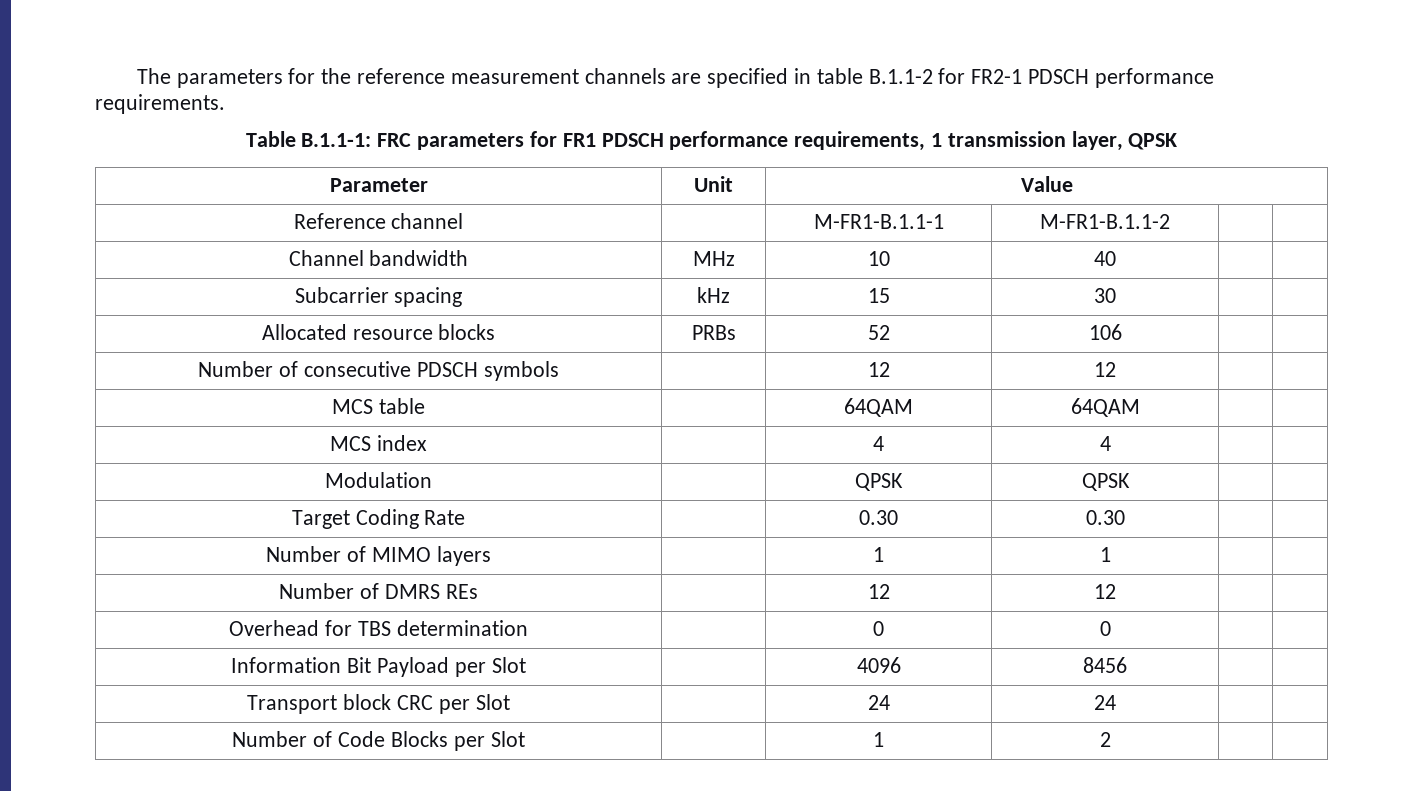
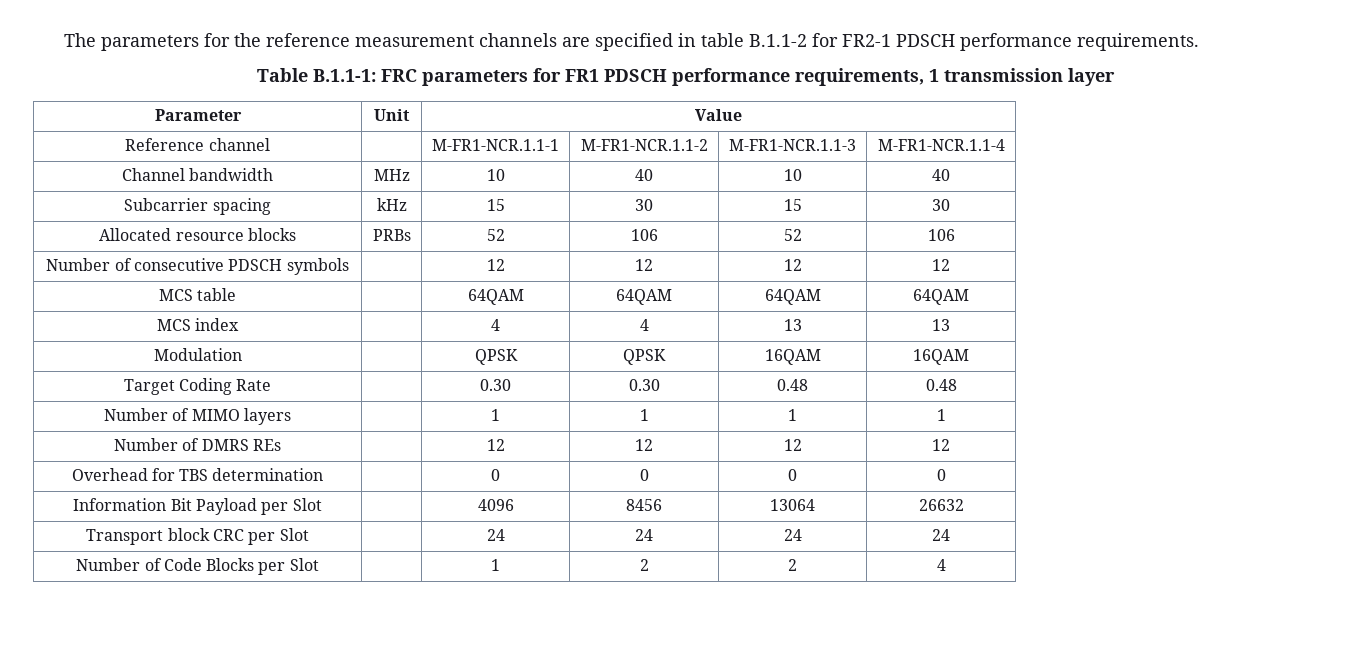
[1071,131,1178,151] layer, QPSK -> [1068,68,1115,86] layer
[813,214,944,229] [1040,214,1170,229] M-FR1-B.1.1-1 | M-FR1-B.1.1-2 | | -> [432,139,559,151] [580,139,708,151] [729,139,857,151] [877,139,1005,151] M-FR1-NCR.1.1-1 | M-FR1-NCR.1.1-2 | M-FR1-NCR.1.1-3 | M-FR1-NCR.1.1-4
(1116, 258) | -> [783,169,802,181] [932,169,951,181] 10 | 40
(1116, 295) | -> [783,199,802,211] [932,199,951,211] 15 | 30
(1122, 332) | -> [783,229,802,241] [927,229,955,241] 52 | 106
(1116, 369) | -> [783,259,802,271] [932,259,951,271] 12 | 12
(1140, 407) | -> [764,289,821,305] [913,289,970,305] 64QAM | 64QAM
(1111, 443) | -> [783,319,802,331] [932,319,951,331] 13 | 13
(1130, 482) | -> [764,349,821,365] [913,349,970,365] 16QAM | 16QAM
(1125, 517) | -> [777,379,809,391] [925,379,957,391] 0.48 | 0.48
(1111, 554) | -> [788,409,798,421] [936,409,946,421] 1 | 1
(1116, 591) | -> [783,439,802,451] [932,439,951,451] 12 | 12
(1111, 628) | -> [788,469,798,481] [936,469,946,481] 0 | 0
(1127, 665) | -> [770,499,816,511] [918,499,964,511] 13064 | 26632
(1116, 702) | -> [783,529,802,541] [932,529,951,541] 24 | 24
(1111, 739) | -> [788,559,798,571] [936,559,946,571] 2 | 4

